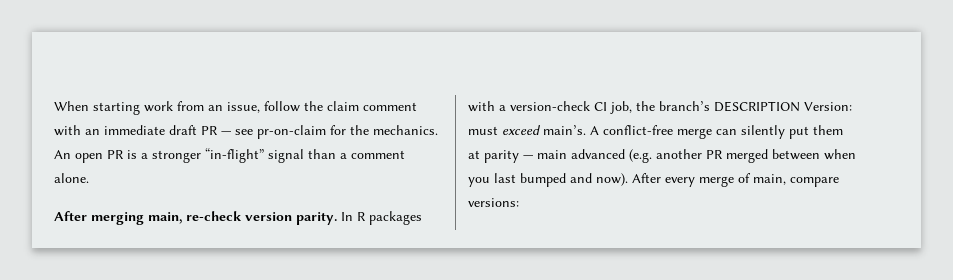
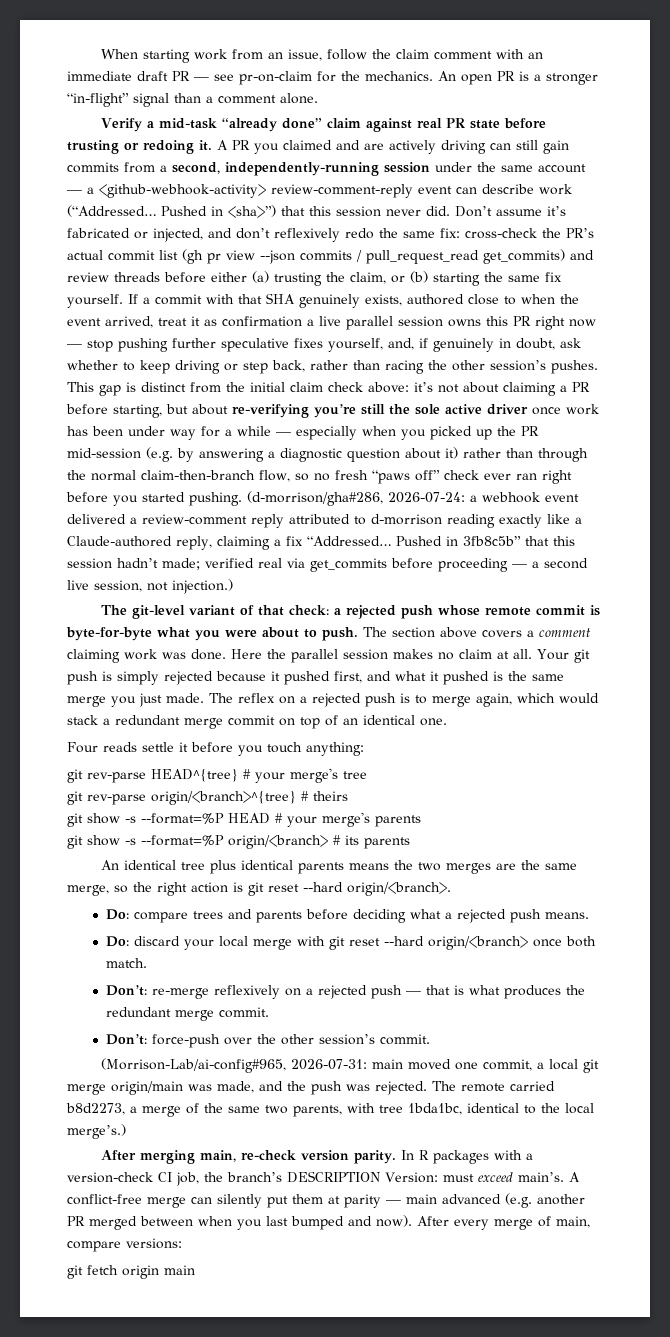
(89, 178) none -> [101,118,547,132] [67,140,569,154] [67,162,586,176] [67,184,572,198] [67,205,566,218] [67,228,594,242] [67,249,594,264] [67,271,562,286] [67,293,579,308] [67,316,596,330] [67,338,581,352] [67,360,598,374] [67,382,590,396] [66,404,599,418] [67,426,539,440] [67,447,588,462] [67,470,572,484] [66,491,579,506] [67,514,582,528] [67,536,575,550] [67,558,588,572] [67,579,233,594] [101,605,601,619] [66,627,591,641] [67,649,590,663] [67,671,564,685] [67,693,599,707] [67,715,447,729] [67,742,364,756] [67,768,367,783] [67,791,348,805] [67,812,421,827] [67,835,410,849] [101,860,578,874] [67,882,451,896] [105,909,589,923] [105,936,596,950] [105,958,147,968] [105,985,585,999] [105,1007,269,1021] [105,1034,430,1048] [101,1058,600,1073] [67,1081,555,1095] [66,1103,594,1117] [67,1124,126,1139] // Verify a mid-task “already done” claim against real PR state before trusting or redoing it. A PR you claimed and are actively driving can still gain commits from a second, independently-running session under the same account — a <github-webhook-activity> review-comment-reply event can describe work (“Addressed… Pushed in <sha>”) that this session never did. Don’t assume it’s fabricated or injected, and don’t reflexively redo the same fix: cross-check the PR’s actual commit list (gh pr view --json commits / pull_request_read get_commits) and review threads before either (a) trusting the claim, or (b) starting the same fix yourself. If a commit with that SHA genuinely exists, authored close to when the event arrived, treat it as confirmation a live parallel session owns this PR right now — stop pushing further speculative fixes yourself, and, if genuinely in doubt, ask whether to keep driving or step back, rather than racing the other session’s pushes. This gap is distinct from the initial claim check above: it’s not about claiming a PR before starting, but about re-verifying you’re still the sole active driver once work has been under way for a while — especially when you picked up the PR mid-session (e.g. by answering a diagnostic question about it) rather than through the normal claim-then-branch flow, so no fresh “paws off” check ever ran right before you started pushing. (d-morrison/gha#286, 2026-07-24: a webhook event delivered a review-comment reply attributed to d-morrison reading exactly like a Claude-authored reply, claiming a fix “Addressed… Pushed in 3fb8c5b” that this session hadn’t made; verified real via get_commits before proceeding — a second live session, not injection.) // The git-level variant of that check: a rejected push whose remote commit is byte-for-byte what you were about to push. The section above covers a comment claiming work was done. Here the parallel session makes no claim at all. Your git push is simply rejected because it pushed first, and what it pushed is the same merge you just made. The reflex on a rejected push is to merge again, which would stack a redundant merge commit on top of an identical one. // Four reads settle it before you touch anything: // git rev-parse HEAD^{tree} # your merge's tree // git rev-parse origin/<branch>^{tree} # theirs // git show -s --format=%P HEAD # your merge's parents // git show -s --format=%P origin/<branch> # its parents // An identical tree plus identical parents means the two merges are the same merge, so the right action is git reset --hard origin/<branch>. // Do: compare trees and parents before deciding what a rejected push means. // Do: discard your local merge with git reset --hard origin/<branch> once both match. // Don’t: re-merge reflexively on a rejected push — that is what produces the redundant merge commit. // Don’t: force-push over the other session’s commit. // (Morrison-Lab/ai-config#965, 2026-07-31: main moved one commit, a local git merge origin/main was made, and the push was rejected. The remote carried b8d2273, a merge of the same two parents, with tree 1bda1bc, identical to the local merge’s.)
(519, 202) none -> [67,1265,195,1279] // git fetch origin main

